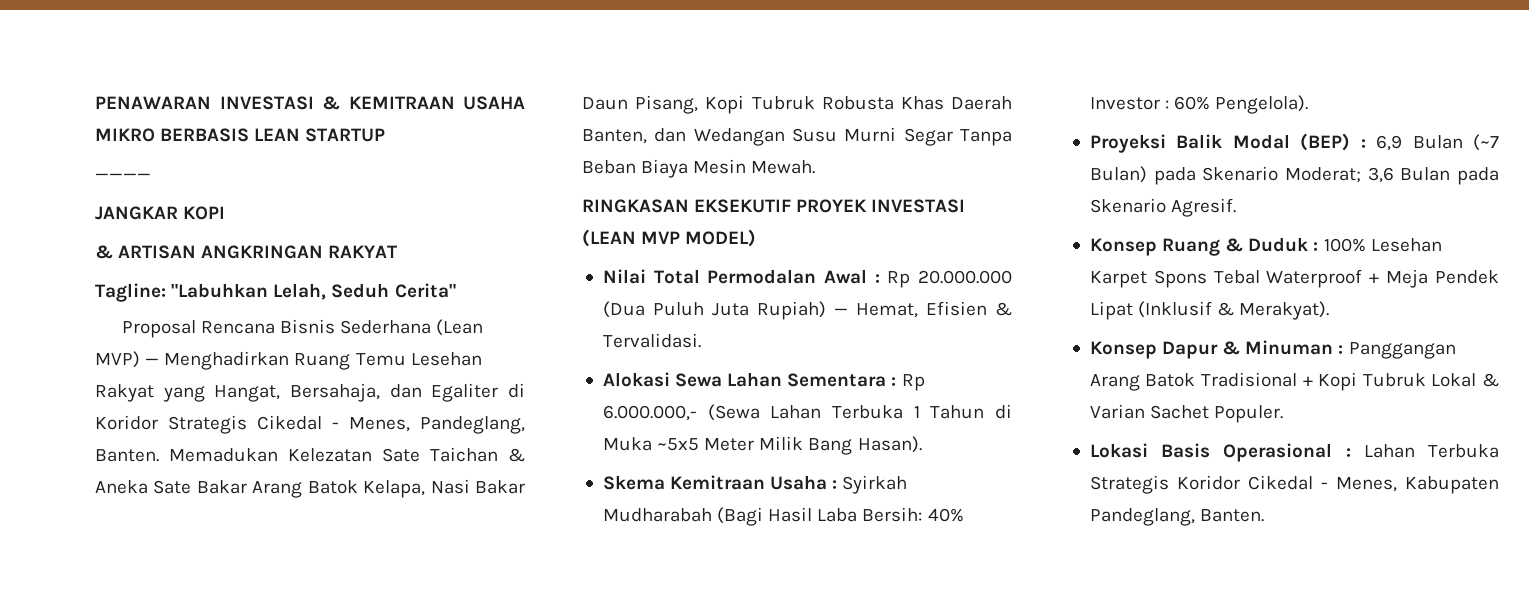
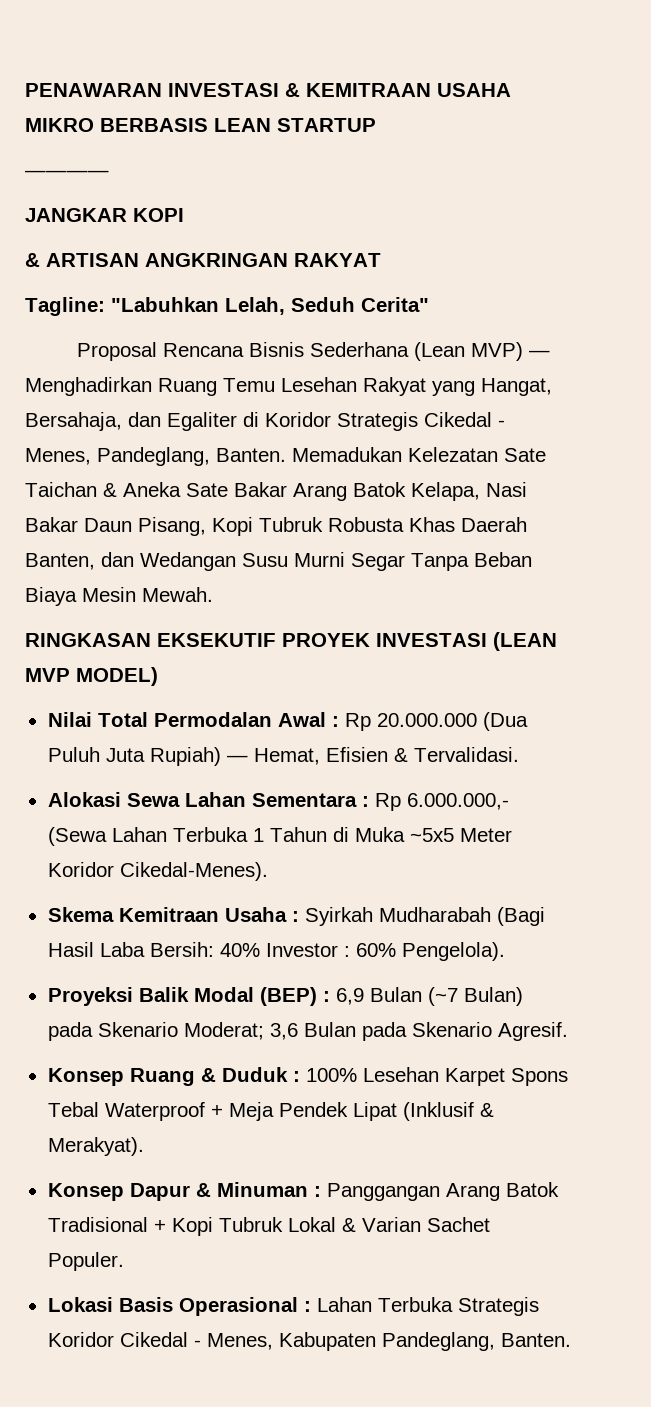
[759,436,922,455] Milik Bang Hasan). -> [47,862,268,881] Koridor Cikedal-Menes).

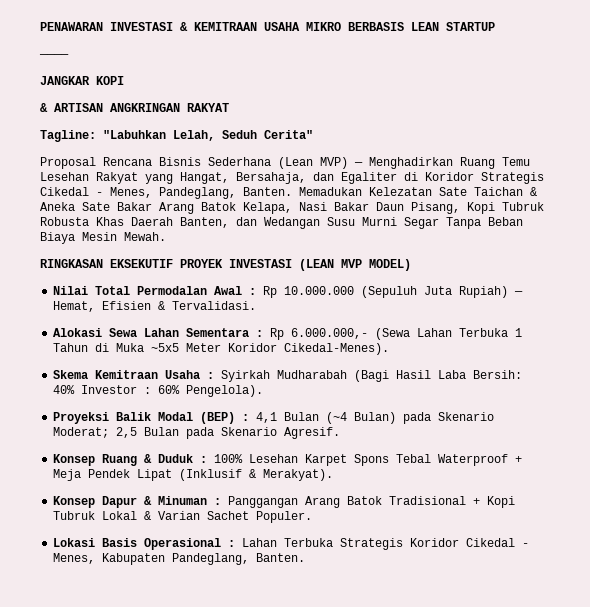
[376,712,528,731] [47,747,100,762] 20.000.000 (Dua Puluh -> [284,286,418,298] 10.000.000 (Sepuluh
[335,987,458,1006] 6,9 Bulan (~7 -> [256,412,348,424] 4,1 Bulan (~4
[269,1023,298,1040] 3,6 -> [116,427,138,438] 2,5

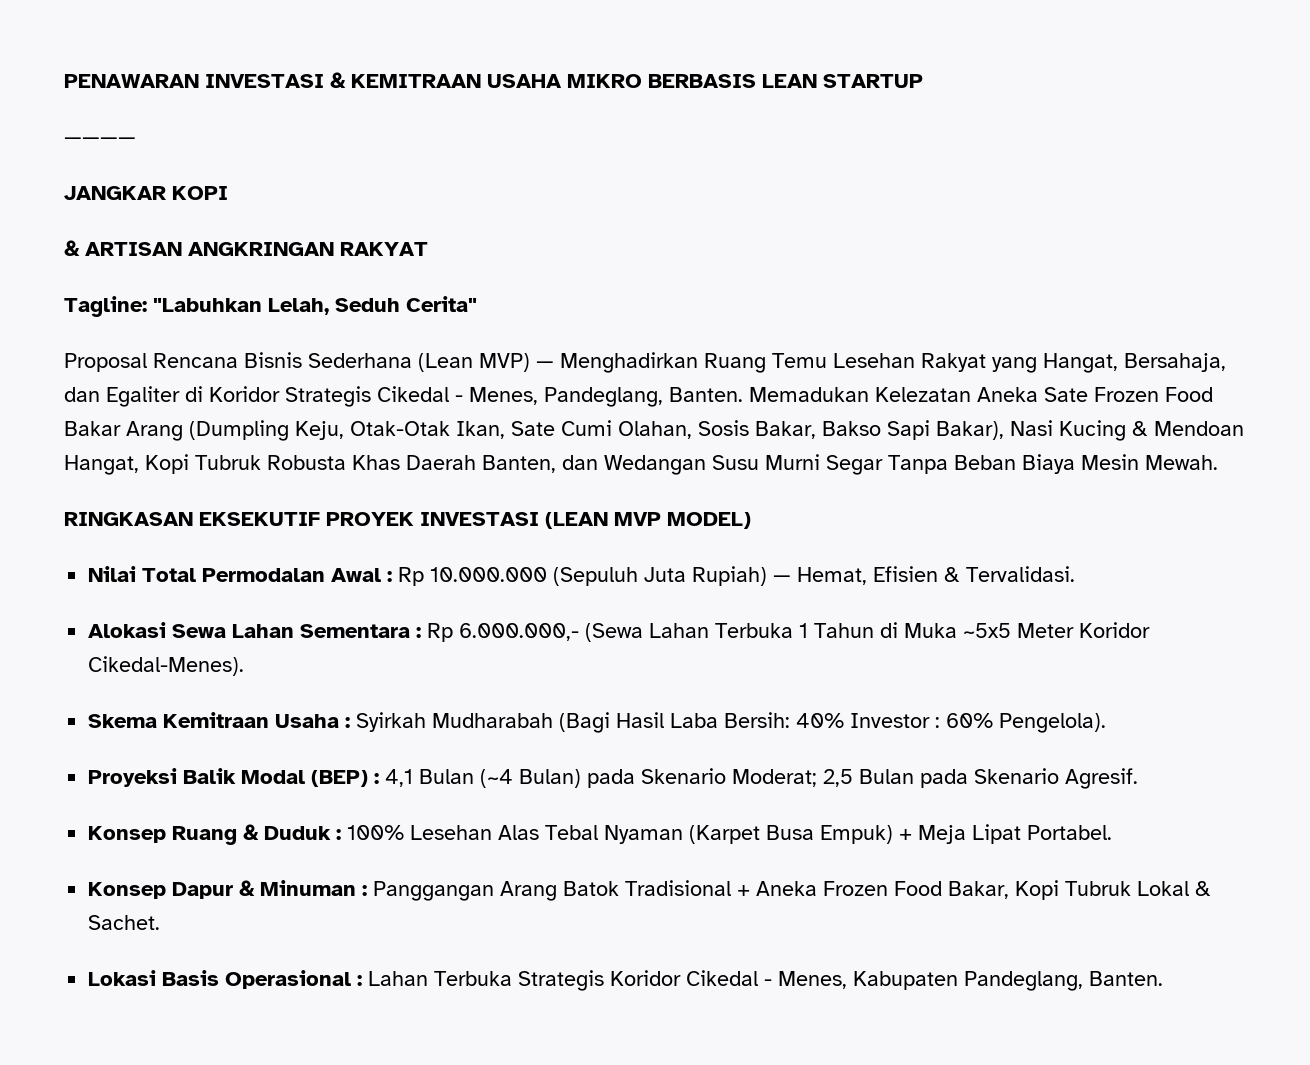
[439,187,537,196] [40,202,460,214] Sate Taichan & Aneka Sate Bakar Arang Batok Kelapa, Nasi Bakar Daun Pisang, -> [977,387,1213,402] [64,420,1244,441] [64,455,139,475] Aneka Sate Frozen Food Bakar Arang (Dumpling Keju, Otak-Otak Ikan, Sate Cumi Olahan, Sosis Bakar, Bakso Sapi Bakar), Nasi Kucing & Mendoan Hangat,
[305,454,523,466] [53,469,334,481] Karpet Spons Tebal Waterproof + Meja Pendek Lipat (Inklusif & Merakyat). -> [498,824,1113,844] Alas Tebal Nyaman (Karpet Busa Empuk) + Meja Lipat Portabel.
(481, 501) none -> [756,881,1010,899] Aneka Frozen Food Bakar,
[158,511,313,523] Varian Sachet Populer. -> [88,915,161,930] Sachet.

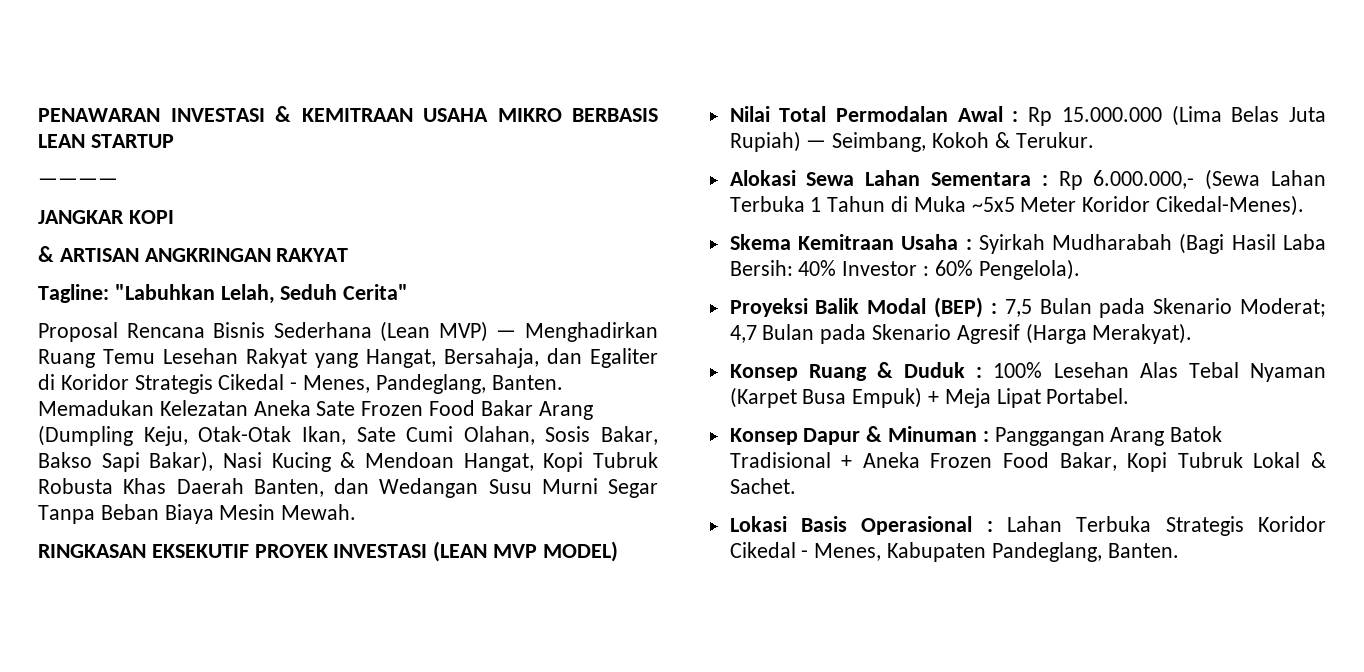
[430,566,1076,586] 10.000.000 (Sepuluh Juta Rupiah) — Hemat, Efisien & Tervalidasi. -> [1061,105,1326,126] [729,131,1094,152] 15.000.000 (Lima Belas Juta Rupiah) — Seimbang, Kokoh & Terukur.
[385,769,582,788] 4,1 Bulan (~4 Bulan) -> [1004,298,1092,317] 7,5 Bulan
[823,768,1139,789] 2,5 Bulan pada Skenario Agresif. -> [729,323,1193,344] 4,7 Bulan pada Skenario Agresif (Harga Merakyat).

